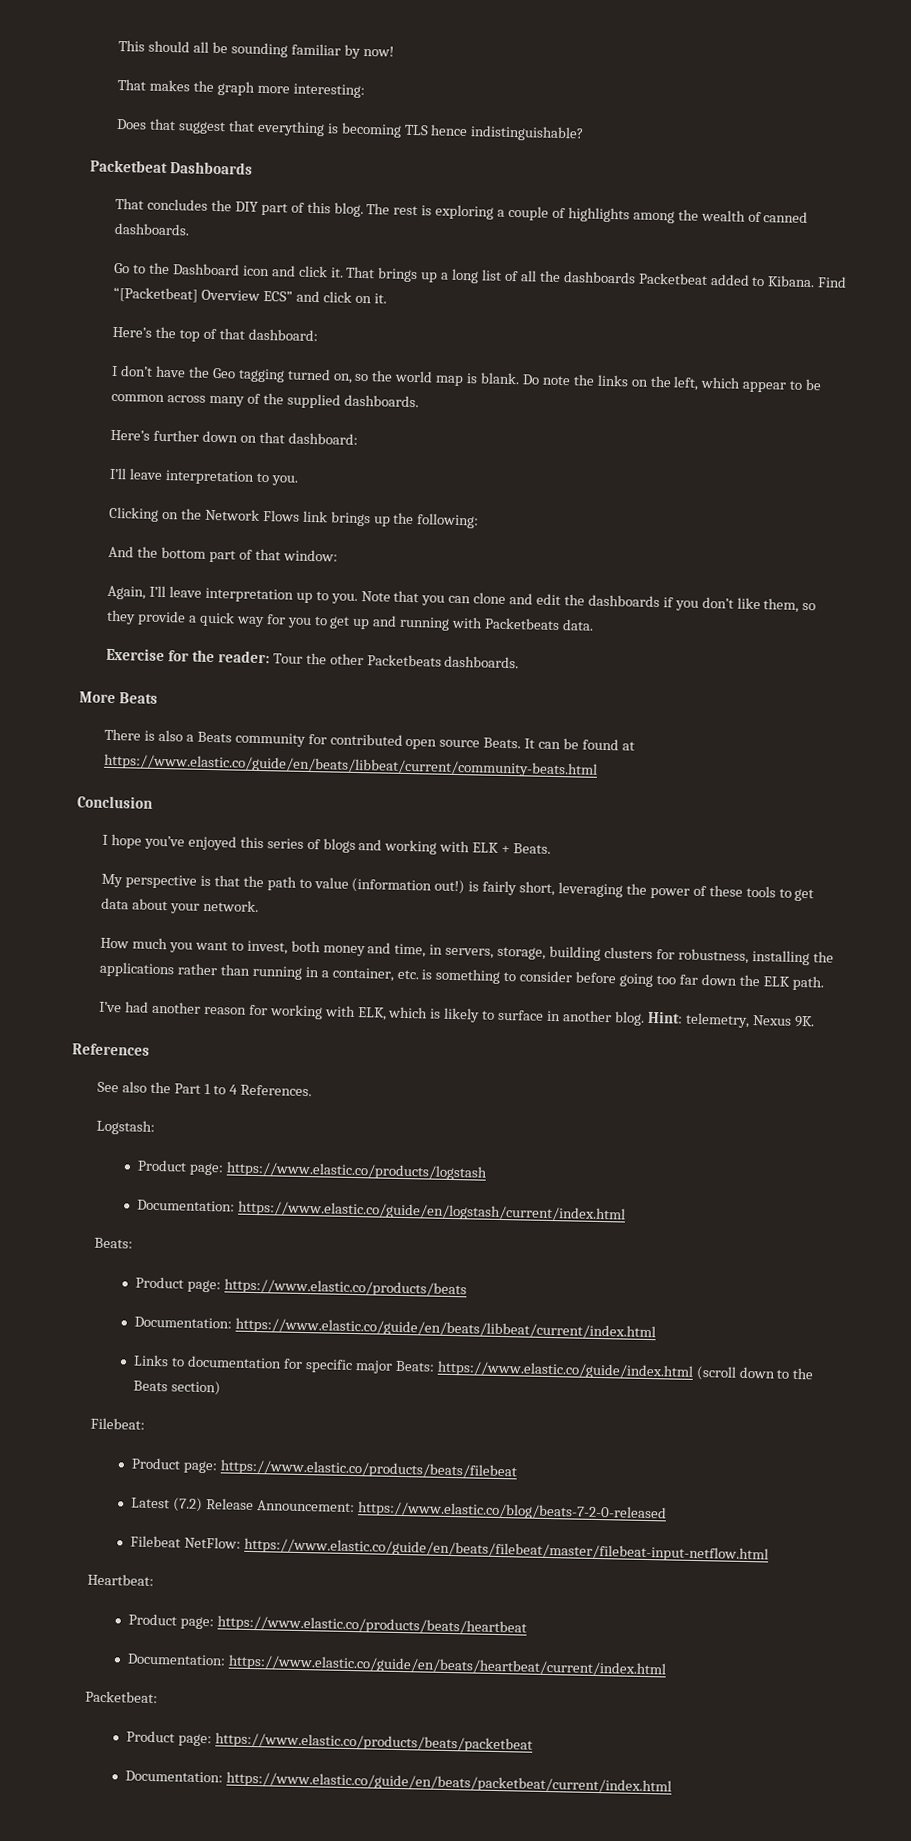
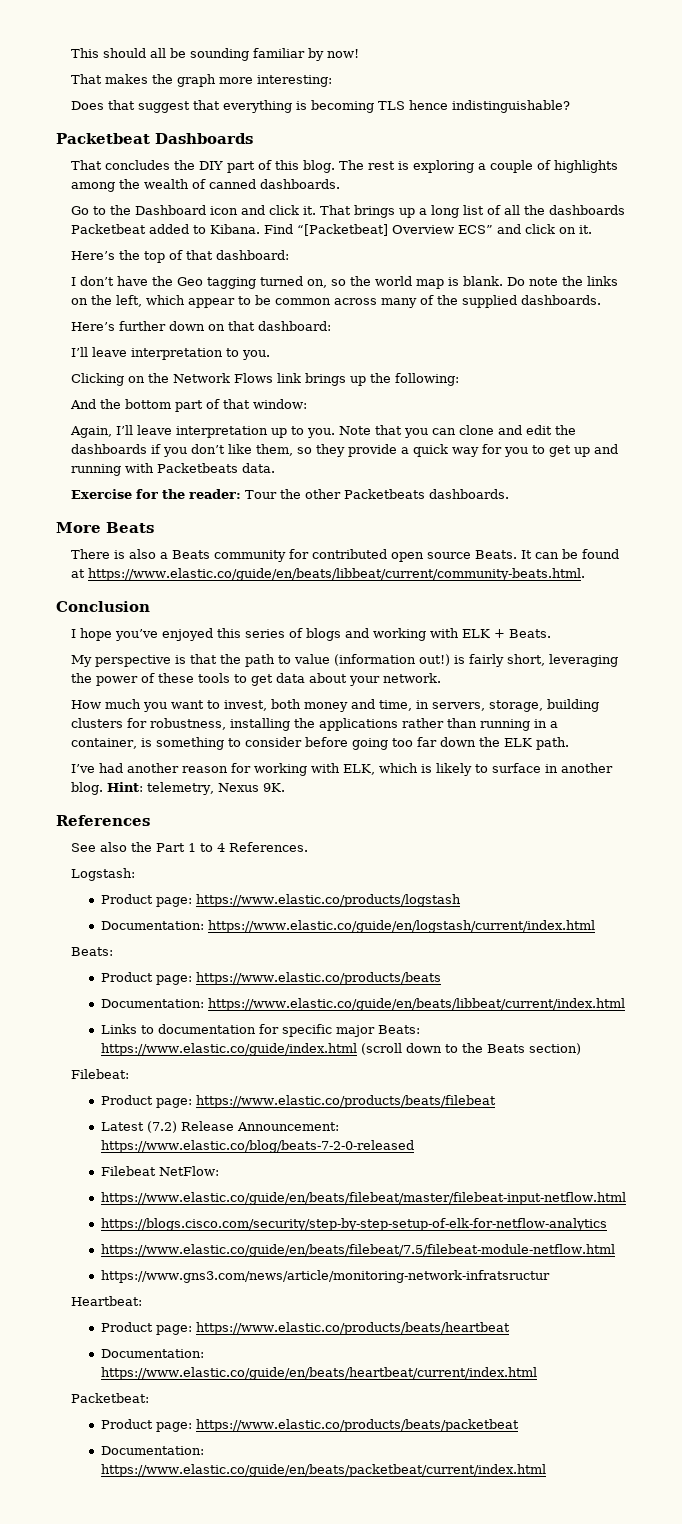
[104,753,599,778] https://www.elastic.co/guide/en/beats/libbeat/current/community-beats.html -> [88,568,586,581] https://www.elastic.co/guide/en/beats/libbeat/current/community-beats.html.
[396,969,419,980] etc. -> (138, 743) none
(242, 1542) none -> (219, 1171) //
(770, 1550) none -> [100,1218,607,1231] [100,1244,615,1257] [100,1270,550,1283] // https://blogs.cisco.com/security/step-by-step-setup-of-elk-for-netflow-analytics // https://www.elastic.co/guide/en/beats/filebeat/7.5/filebeat-module-netflow.html // https://www.gns3.com/news/article/monitoring-network-infratsructur

